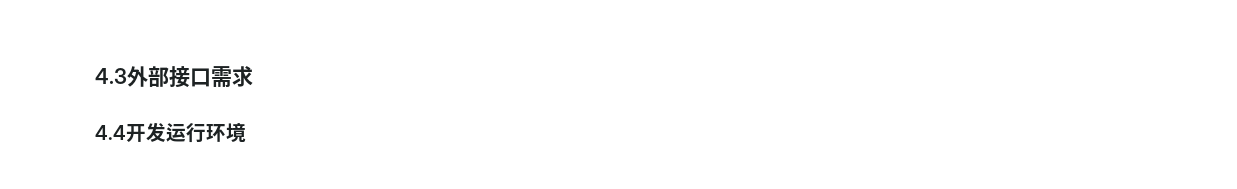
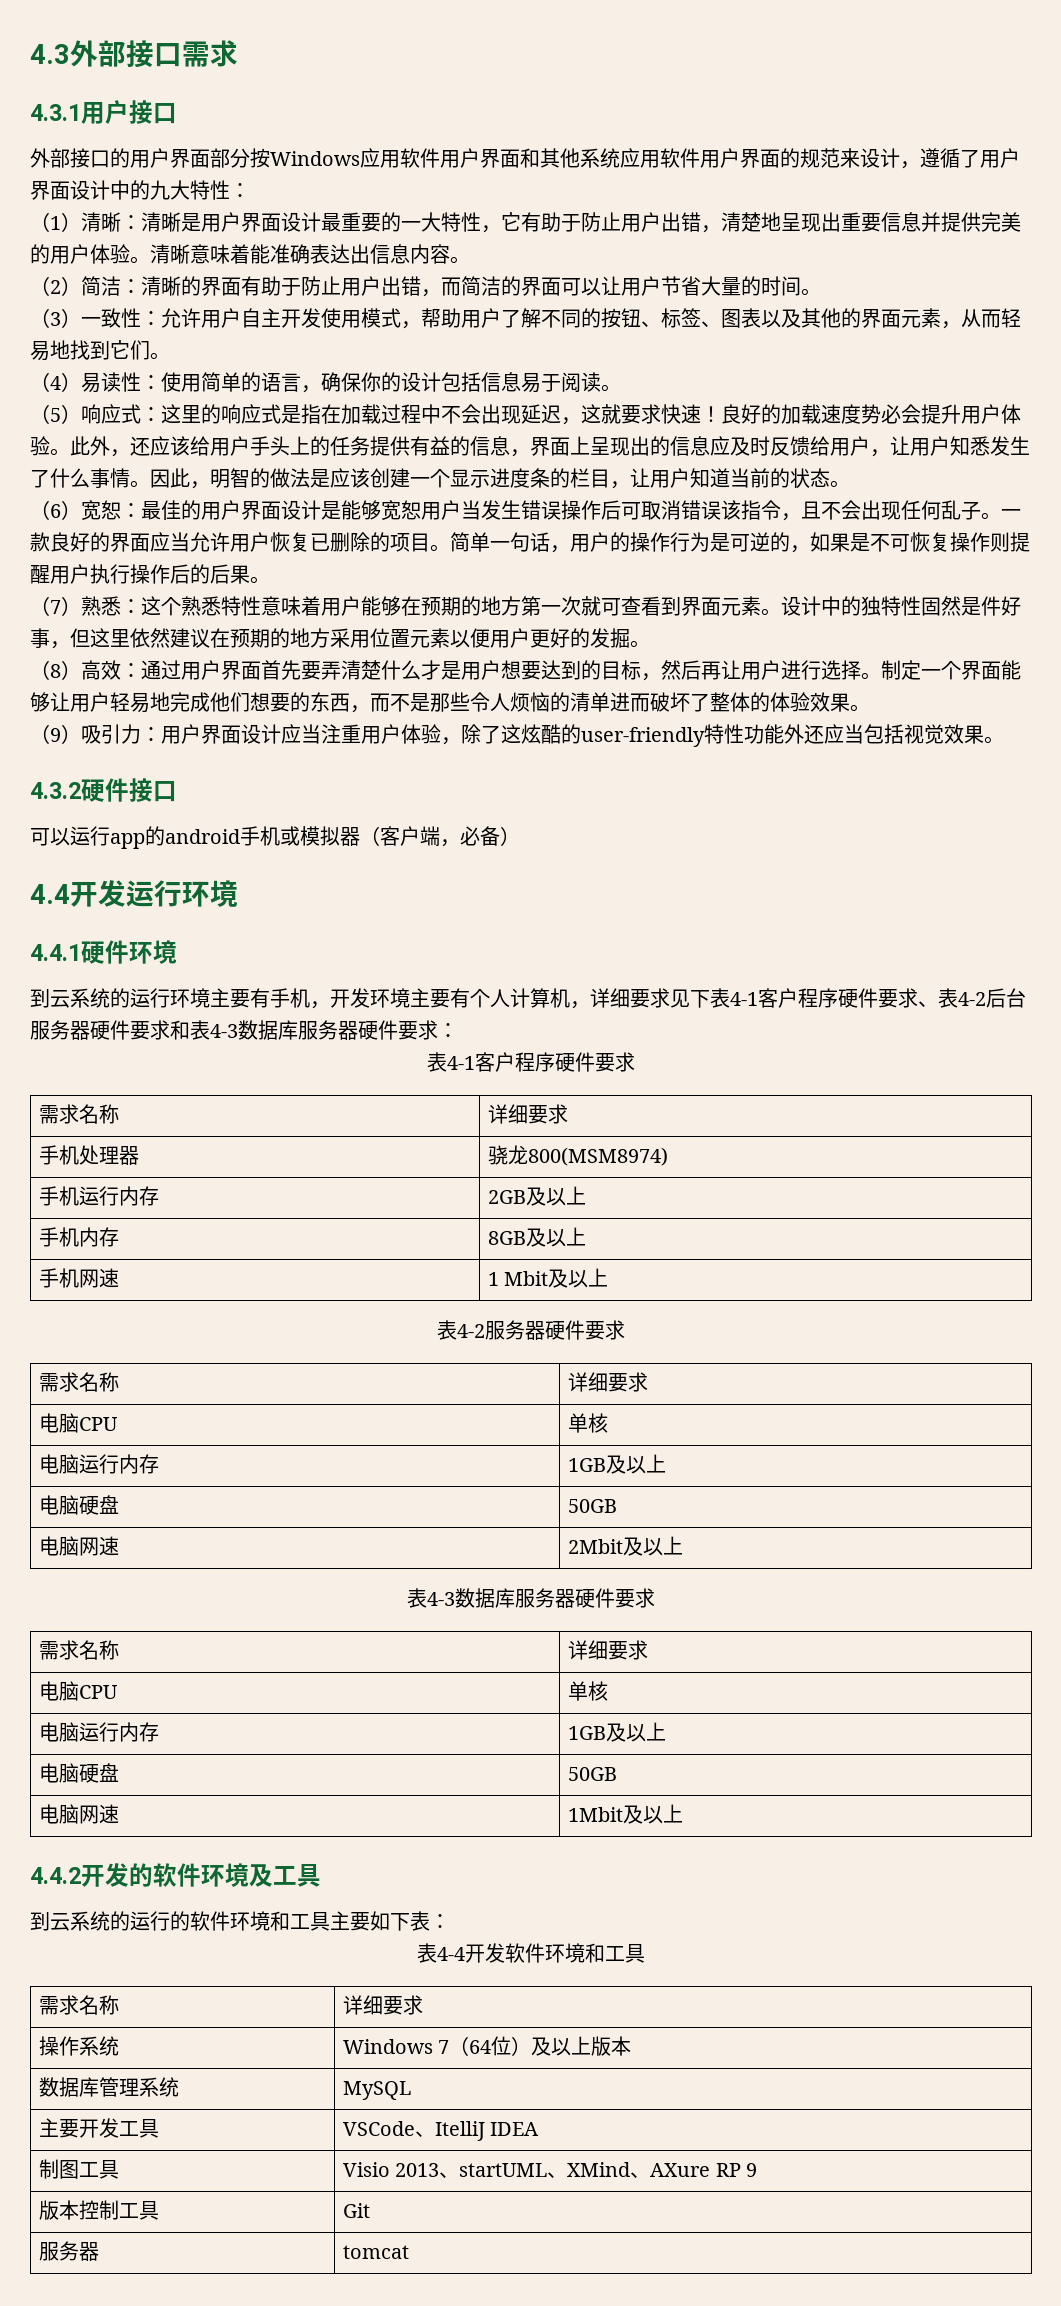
[95,122,246,143] 4.4开发运行环境 -> [30,100,177,124] [30,148,1020,169] [30,180,250,200] [30,212,1021,233] [30,244,470,264] [30,276,821,297] [30,308,1021,329] [30,340,170,361] [30,372,621,393] [30,404,1021,425] [30,436,1030,457] [30,468,850,489] [30,500,1021,521] [30,532,1030,553] [30,564,270,584] [30,596,1021,616] [30,628,650,649] [30,660,1021,681] [30,692,870,713] [30,724,1004,747] [30,778,177,802] [30,826,520,849] [30,880,238,907] [30,940,177,964] [30,988,1026,1009] [30,1020,458,1040] [427,1052,635,1072] [38,1104,119,1124] [487,1104,568,1124] [38,1145,139,1165] [487,1145,668,1166] [38,1186,159,1206] [487,1186,586,1206] [38,1227,119,1247] [487,1227,586,1247] [38,1268,119,1288] [487,1268,609,1288] [437,1320,625,1340] [38,1372,119,1392] [567,1372,648,1392] [38,1413,118,1433] [567,1413,608,1433] [38,1454,159,1474] [567,1454,666,1474] [38,1495,119,1515] [567,1499,617,1513] [38,1536,119,1556] [567,1536,683,1556] [407,1588,655,1608] [38,1640,119,1660] [567,1640,648,1660] [38,1681,118,1701] [567,1681,608,1701] [38,1722,159,1742] [567,1722,666,1742] [38,1763,119,1783] [567,1767,617,1781] [38,1804,119,1824] [567,1804,683,1824] [30,1863,321,1887] [30,1911,450,1931] [417,1943,645,1963] [38,1995,119,2015] [342,1995,423,2015] [38,2036,119,2056] [342,2036,632,2056] [38,2077,179,2097] [342,2081,411,2100] [38,2118,159,2138] [342,2121,540,2141] [38,2159,119,2179] [342,2162,757,2178] [38,2200,159,2220] [342,2203,370,2218] [38,2241,99,2261] [342,2245,409,2259] 4.3.1用户接口 // 外部接口的用户界面部分按Windows应用软件用户界面和其他系统应用软件用户界面的规范来设计，遵循了用户界面设计中的九大特性： // （1）清晰：清晰是用户界面设计最重要的一大特性，它有助于防止用户出错，清楚地呈现出重要信息并提供完美的用户体验。清晰意味着能准确表达出信息内容。 // （2）简洁：清晰的界面有助于防止用户出错，而简洁的界面可以让用户节省大量的时间。 // （3）一致性：允许用户自主开发使用模式，帮助用户了解不同的按钮、标签、图表以及其他的界面元素，从而轻易地找到它们。 // （4）易读性：使用简单的语言，确保你的设计包括信息易于阅读。 // （5）响应式：这里的响应式是指在加载过程中不会出现延迟，这就要求快速！良好的加载速度势必会提升用户体验。此外，还应该给用户手头上的任务提供有益的信息，界面上呈现出的信息应及时反馈给用户，让用户知悉发生了什么事情。因此，明智的做法是应该创建一个显示进度条的栏目，让用户知道当前的状态。 // （6）宽恕：最佳的用户界面设计是能够宽恕用户当发生错误操作后可取消错误该指令，且不会出现任何乱子。一款良好的界面应当允许用户恢复已删除的项目。简单一句话，用户的操作行为是可逆的，如果是不可恢复操作则提醒用户执行操作后的后果。 // （7）熟悉：这个熟悉特性意味着用户能够在预期的地方第一次就可查看到界面元素。设计中的独特性固然是件好事，但这里依然建议在预期的地方采用位置元素以便用户更好的发掘。 // （8）高效：通过用户界面首先要弄清楚什么才是用户想要达到的目标，然后再让用户进行选择。制定一个界面能够让用户轻易地完成他们想要的东西，而不是那些令人烦恼的清单进而破坏了整体的体验效果。 // （9）吸引力：用户界面设计应当注重用户体验，除了这炫酷的user-friendly特性功能外还应当包括视觉效果。 // 4.3.2硬件接口 // 可以运行app的android手机或模拟器（客户端，必备） // 4.4开发运行环境 // 4.4.1硬件环境 // 到云系统的运行环境主要有手机，开发环境主要有个人计算机，详细要求见下表4-1客户程序硬件要求、表4-2后台服务器硬件要求和表4-3数据库服务器硬件要求： // 表4-1客户程序硬件要求 // 需求名称 | 详细要求 // 手机处理器 | 骁龙800(MSM8974) // 手机运行内存 | 2GB及以上 // 手机内存 | 8GB及以上 // 手机网速 | 1 Mbit及以上 // 表4-2服务器硬件要求 // 需求名称 | 详细要求 // 电脑CPU | 单核 // 电脑运行内存 | 1GB及以上 // 电脑硬盘 | 50GB // 电脑网速 | 2Mbit及以上 // 表4-3数据库服务器硬件要求 // 需求名称 | 详细要求 // 电脑CPU | 单核 // 电脑运行内存 | 1GB及以上 // 电脑硬盘 | 50GB // 电脑网速 | 1Mbit及以上 // 4.4.2开发的软件环境及工具 // 到云系统的运行的软件环境和工具主要如下表： // 表4-4开发软件环境和工具 // 需求名称 | 详细要求 // 操作系统 | Windows 7（64位）及以上版本 // 数据库管理系统 | MySQL // 主要开发工具 | VSCode、ItelliJ IDEA // 制图工具 | Visio 2013、startUML、XMind、AXure RP 9 // 版本控制工具 | Git // 服务器 | tomcat

